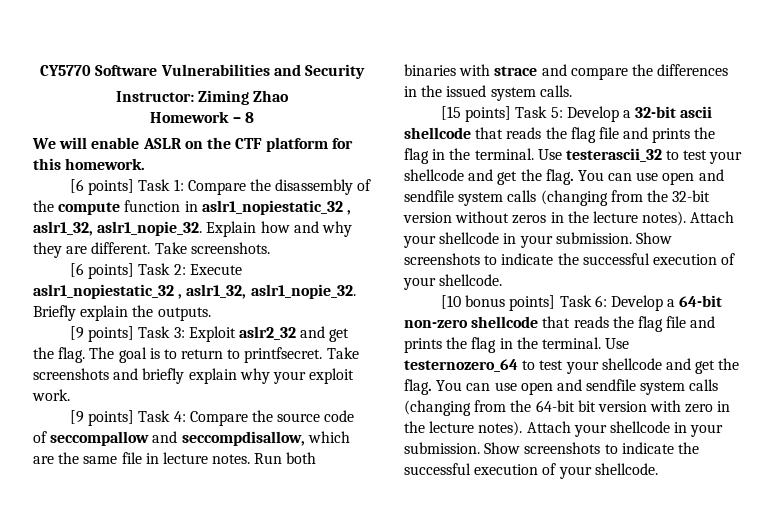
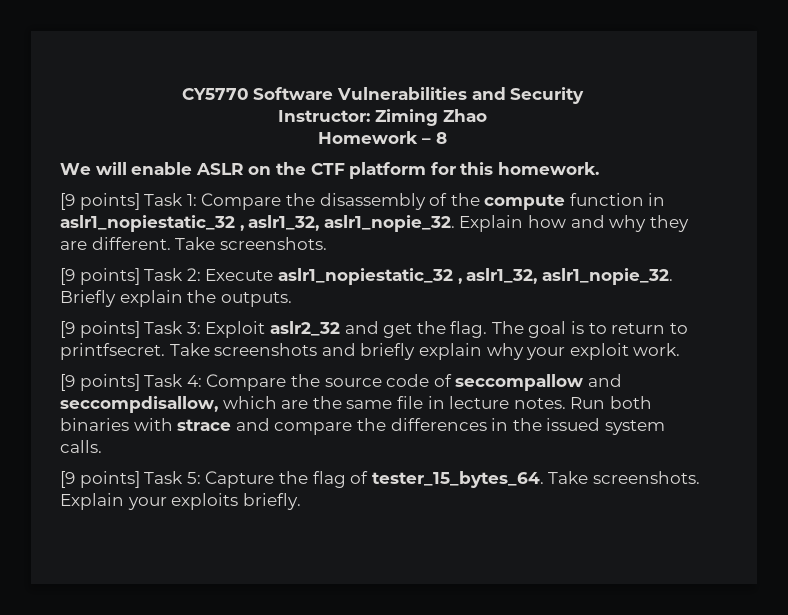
[69,179,84,193] [6 -> [60,193,75,210] [9
[69,263,84,277] [6 -> [60,268,75,285] [9
[440,106,461,120] [15 -> [60,471,75,488] [9
[566,106,713,122] [404,127,716,143] [404,148,743,164] [404,169,724,185] [404,190,711,206] [403,211,735,226] [403,232,672,248] [404,253,736,265] [403,274,503,290] [440,295,723,311] [404,316,716,332] [404,337,630,353] [404,358,740,374] [404,379,719,395] [404,400,731,416] [404,421,724,437] [404,442,699,454] [404,463,658,479] Develop a 32-bit ascii shellcode that reads the flag file and prints the flag in the terminal. Use testerascii_32 to test your shellcode and get the flag. You can use open and sendfile system calls (changing from the 32-bit version without zeros in the lecture notes). Attach your shellcode in your submission. Show screenshots to indicate the successful execution of your shellcode. // [10 bonus points] Task 6: Develop a 64-bit non-zero shellcode that reads the flag file and prints the flag in the terminal. Use testernozero_64 to test your shellcode and get the flag. You can use open and sendfile system calls (changing from the 64-bit bit version with zero in the lecture notes). Attach your shellcode in your submission. Show screenshots to indicate the successful execution of your shellcode. -> [205,471,700,488] [60,493,301,510] Capture the flag of tester_15_bytes_64. Take screenshots. Explain your exploits briefly.

